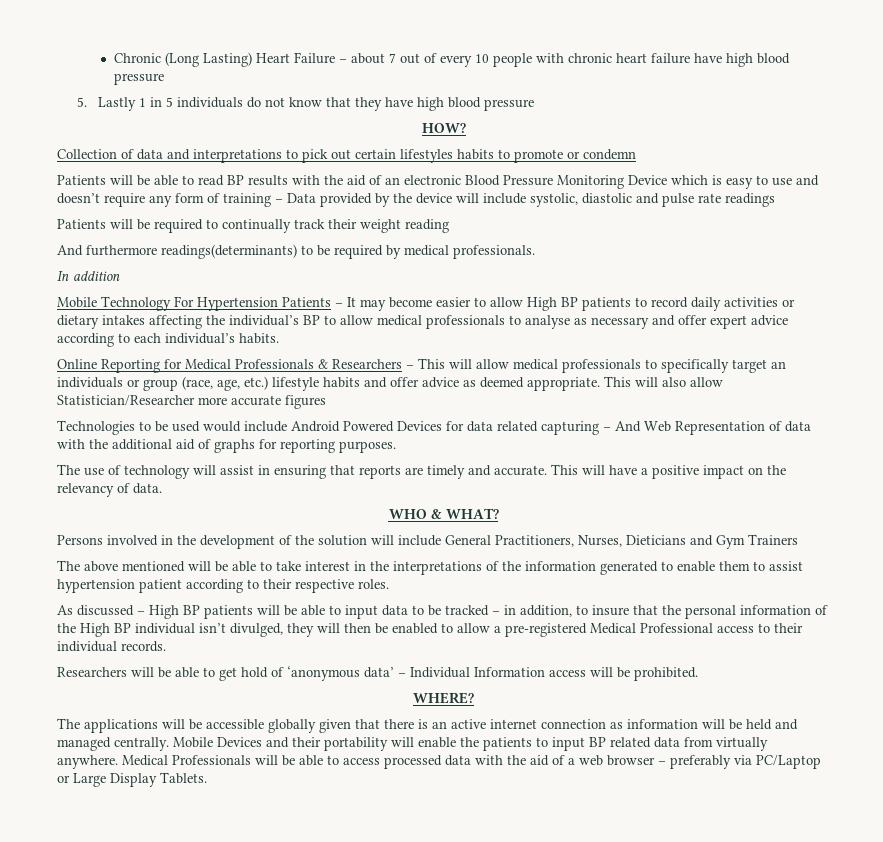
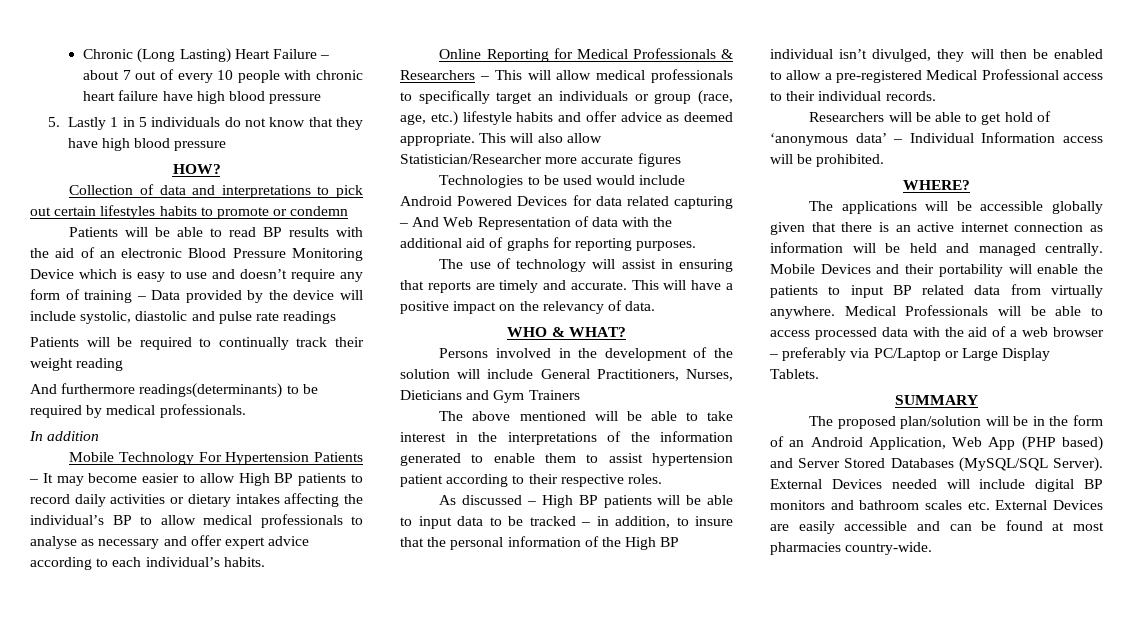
(207, 778) none -> [895,395,978,405] [809,415,1103,429] [770,436,1103,451] [770,457,1103,472] [770,479,1103,492] [770,500,1103,510] [770,520,1104,534] [770,542,933,555] // SUMMARY // The proposed plan/solution will be in the form of an Android Application, Web App (PHP based) and Server Stored Databases (MySQL/SQL Server). External Devices needed will include digital BP monitors and bathroom scales etc. External Devices are easily accessible and can be found at most pharmacies country-wide.

